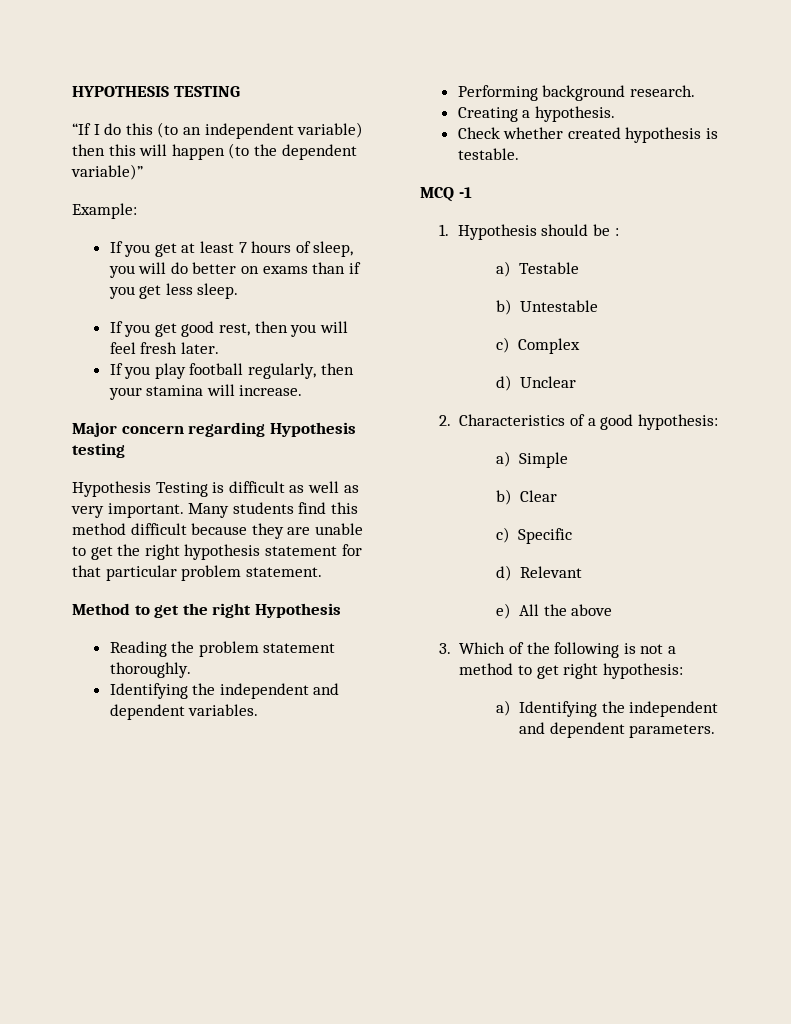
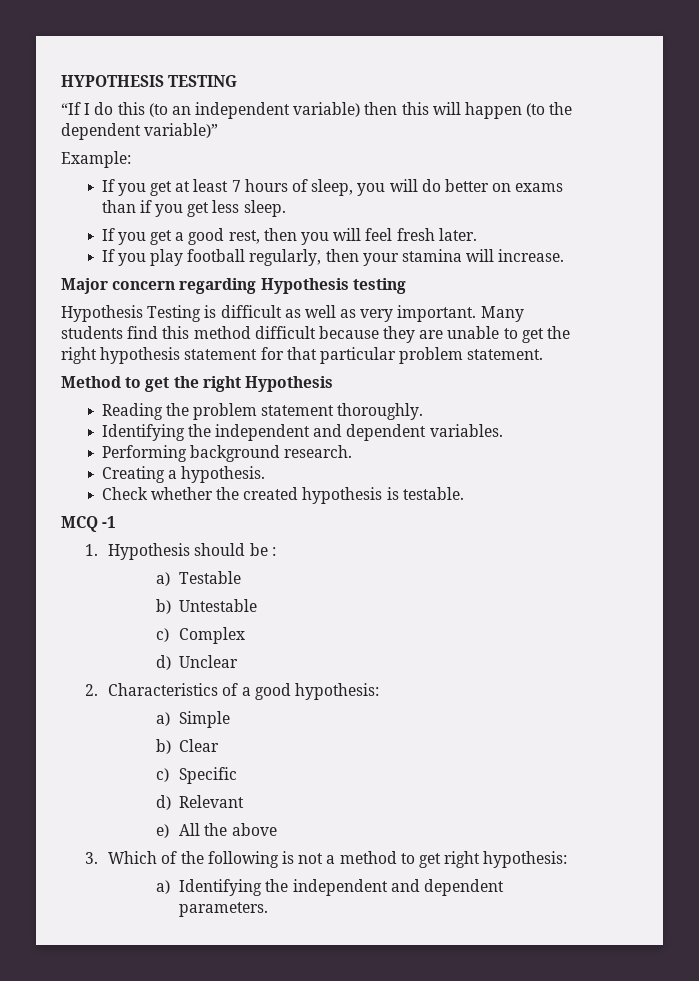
(177, 330) none -> [175,232,185,241] a
(564, 133) none -> [216,487,240,500] the

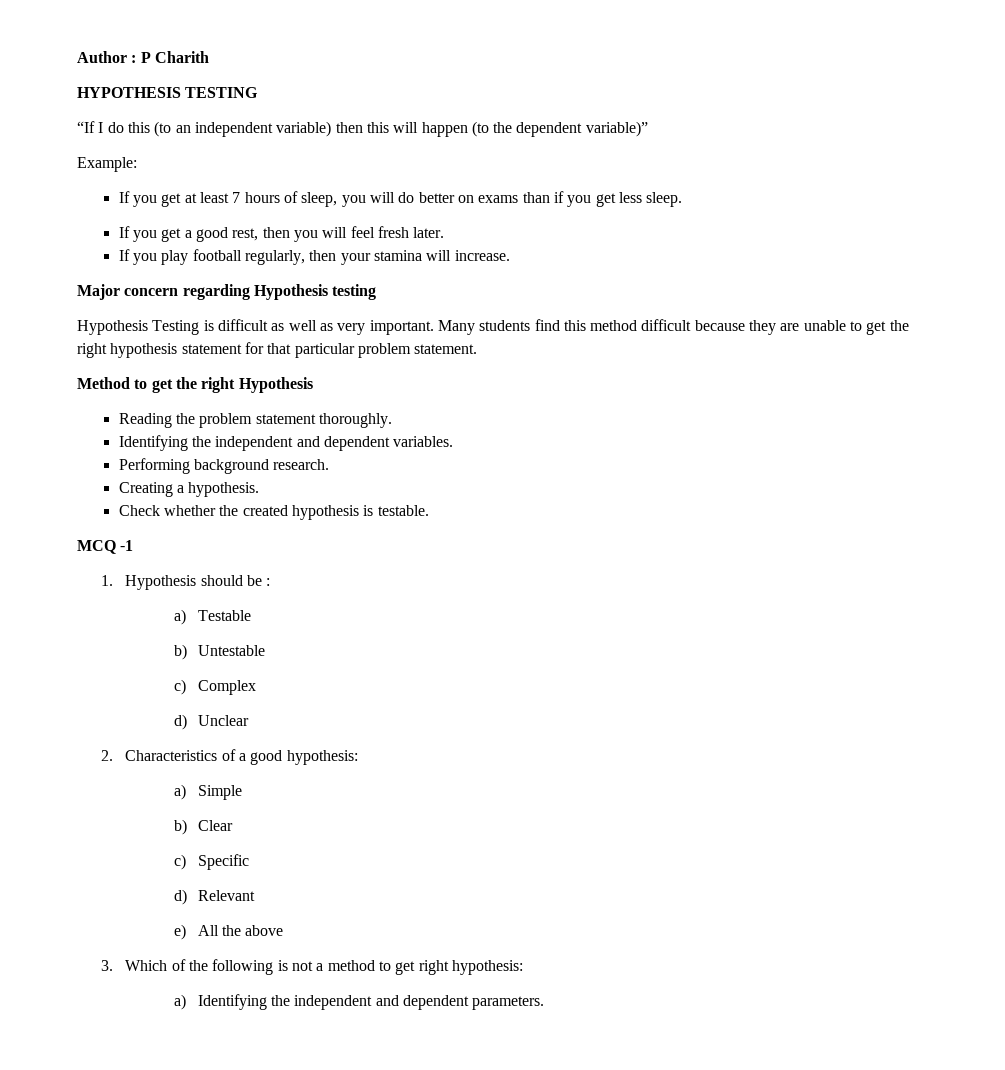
(61, 81) none -> [77,51,209,63] Author : P Charith //

